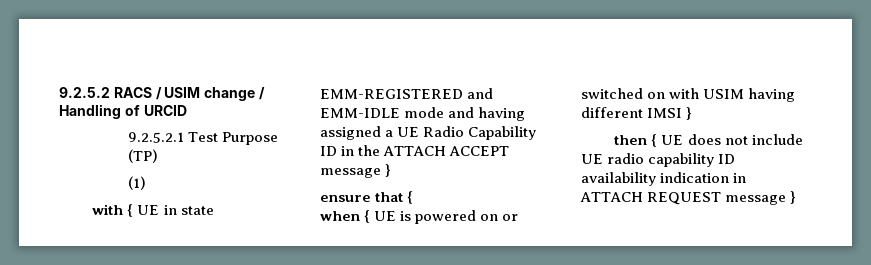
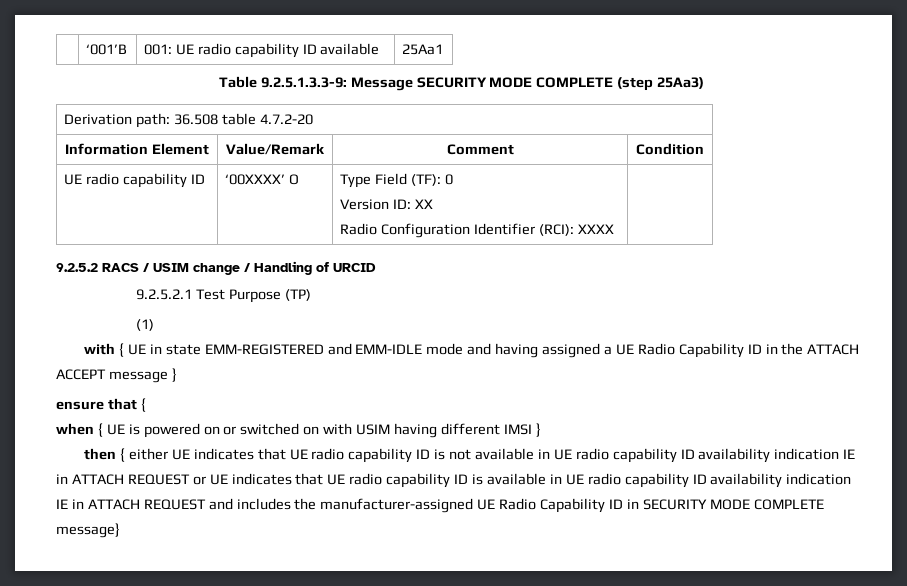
(59, 92) none -> [85,44,127,55] [143,43,380,58] [401,44,443,55] [218,76,705,91] [63,113,313,128] [65,143,209,155] [226,143,325,155] [446,144,514,155] [636,143,704,155] [63,173,205,188] [224,174,299,185] [339,173,453,188] [339,199,433,210] [339,223,614,238] | ‘001’B | 001: UE radio capability ID available | 25Aa1 // Table 9.2.5.1.3.3-9: Message SECURITY MODE COMPLETE (step 25Aa3) // Derivation path: 36.508 table 4.7.2-20 // Information Element | Value/Remark | Comment | Condition // UE radio capability ID | ‘00XXXX’ O | Type Field (TF): 0 // Version ID: XX // Radio Configuration Identifier (RCI): XXXX | //
[661,134,803,145] [581,153,736,167] [581,172,747,186] [580,191,797,205] UE does not include UE radio capability ID availability indication in ATTACH REQUEST message } -> [128,448,856,463] [56,473,852,488] [56,498,824,513] [56,523,120,538] either UE indicates that UE radio capability ID is not available in UE radio capability ID availability indication IE in ATTACH REQUEST or UE indicates that UE radio capability ID is available in UE radio capability ID availability indication IE in ATTACH REQUEST and includes the manufacturer-assigned UE Radio Capability ID in SECURITY MODE COMPLETE message}

